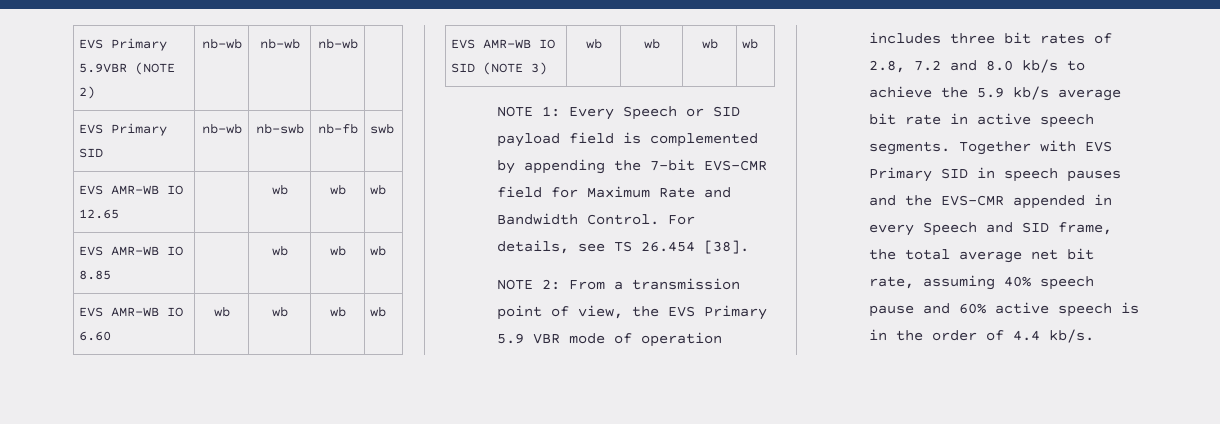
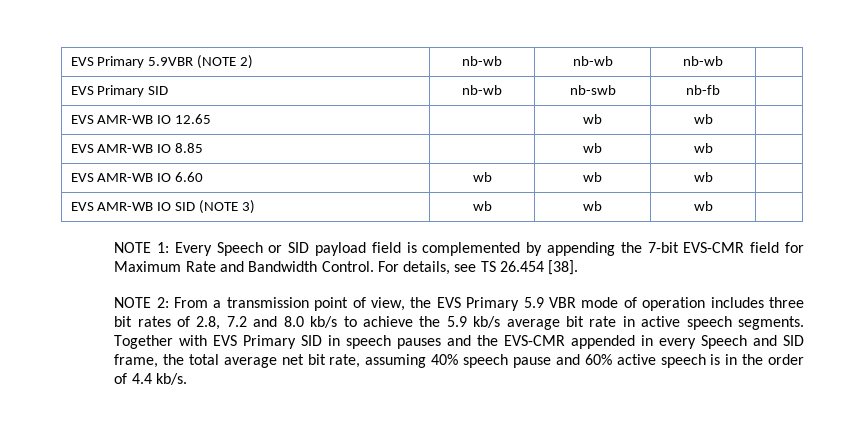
[370,123,395,134] swb -> (720, 90) none
[370,184,387,195] wb -> (713, 119) none
[370,245,387,256] wb -> (713, 148) none
[370,306,387,317] wb -> (713, 177) none
[742,38,759,49] wb -> (713, 206) none

